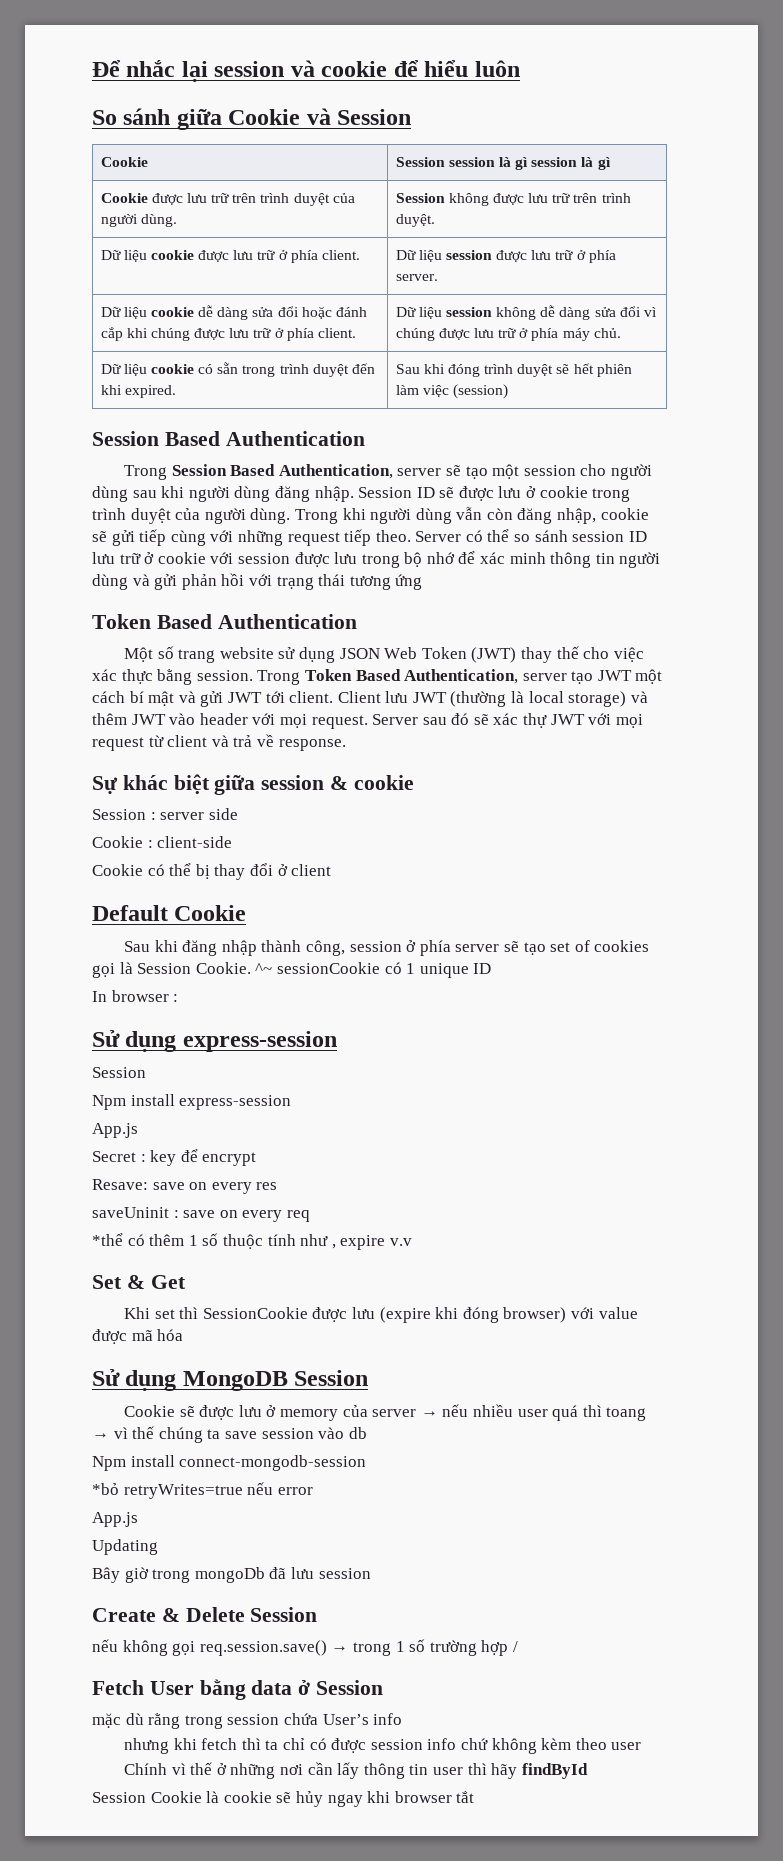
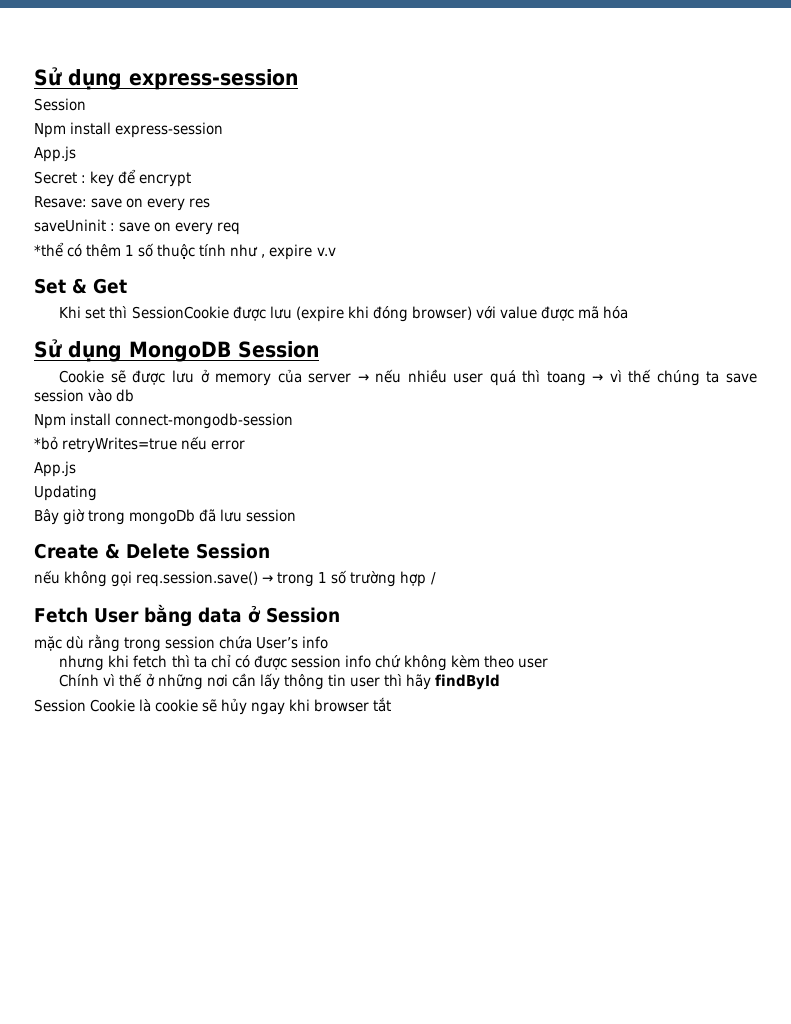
[92,60,520,82] [92,108,412,130] [100,157,148,167] [395,157,611,170] [100,193,355,206] [100,214,177,227] [395,193,631,206] [395,214,435,227] [100,250,361,263] [395,250,616,263] [395,274,438,281] [100,305,368,320] [100,327,357,341] [395,305,658,320] [395,328,621,341] [100,362,376,377] [100,385,176,398] [395,363,632,377] [395,384,508,399] [92,431,365,446] [124,464,652,480] [92,486,631,502] [92,507,649,524] [92,529,647,546] [92,551,661,568] [92,573,423,590] [92,614,357,629] [124,646,644,663] [92,669,663,685] [92,691,648,707] [92,713,643,729] [92,734,346,751] [92,774,414,795] [92,808,238,820] [92,836,233,848] [92,863,332,880] [92,905,247,921] [124,940,650,956] [92,962,492,978] [92,990,179,1002] Để nhắc lại session và cookie để hiểu luôn // So sánh giữa Cookie và Session // Cookie | Session session là gì session là gì // Cookie được lưu trữ trên trình duyệt của người dùng. | Session không được lưu trữ trên trình duyệt. // Dữ liệu cookie được lưu trữ ở phía client. | Dữ liệu session được lưu trữ ở phía server. // Dữ liệu cookie dễ dàng sửa đổi hoặc đánh cắp khi chúng được lưu trữ ở phía client. | Dữ liệu session không dễ dàng sửa đổi vì chúng được lưu trữ ở phía máy chủ. // Dữ liệu cookie có sẵn trong trình duyệt đến khi expired. | Sau khi đóng trình duyệt sẽ hết phiên làm việc (session) // Session Based Authentication // Trong Session Based Authentication, server sẽ tạo một session cho người dùng sau khi người dùng đăng nhập. Session ID sẽ được lưu ở cookie trong trình duyệt của người dùng. Trong khi người dùng vẫn còn đăng nhập, cookie sẽ gửi tiếp cùng với những request tiếp theo. Server có thể so sánh session ID lưu trữ ở cookie với session được lưu trong bộ nhớ để xác minh thông tin người dùng và gửi phản hồi với trạng thái tương ứng // Token Based Authentication // Một số trang website sử dụng JSON Web Token (JWT) thay thế cho việc xác thực bằng session. Trong Token Based Authentication, server tạo JWT một cách bí mật và gửi JWT tới client. Client lưu JWT (thường là local storage) và thêm JWT vào header với mọi request. Server sau đó sẽ xác thự JWT với mọi request từ client và trả về response. // Sự khác biệt giữa session & cookie // Session : server side // Cookie : client-side // Cookie có thể bị thay đổi ở client // Default Cookie // Sau khi đăng nhập thành công, session ở phía server sẽ tạo set of cookies gọi là Session Cookie. ^~ sessionCookie có 1 unique ID // In browser : // -> (34, 76) none

